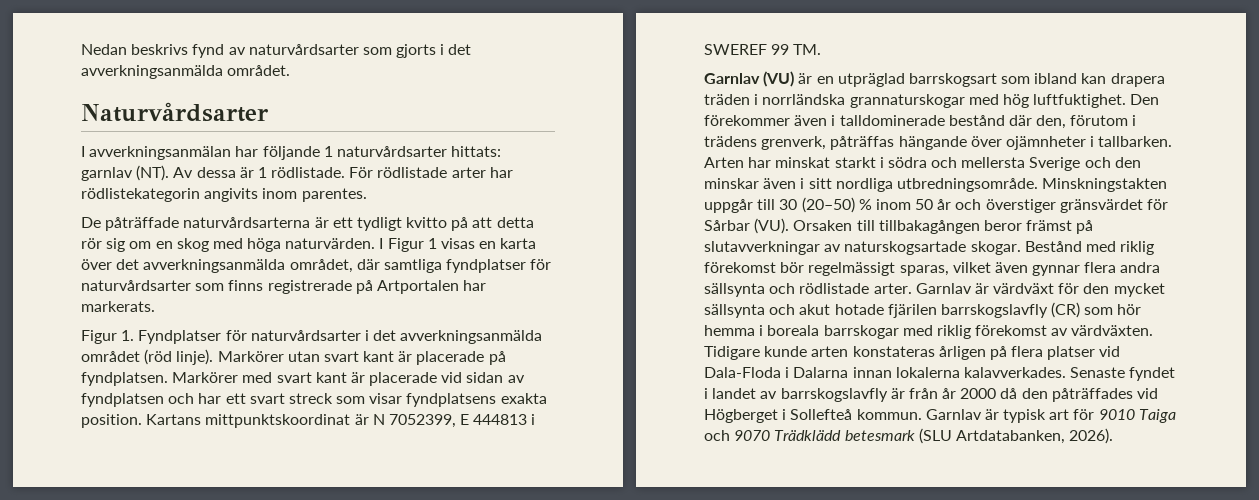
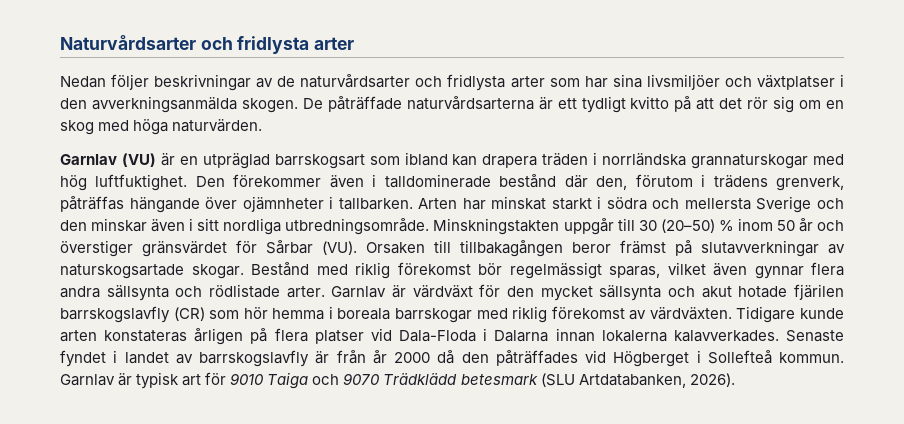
[81,44,472,58] [81,65,291,79] [81,102,269,122] [81,146,502,160] [81,165,513,181] [81,188,367,202] Nedan beskrivs fynd av naturvårdsarter som gjorts i det avverkningsanmälda området. // Naturvårdsarter // I avverkningsanmälan har följande 1 naturvårdsarter hittats: garnlav (NT). Av dessa är 1 rödlistade. För rödlistade arter har rödlistekategorin angivits inom parentes. // -> [60,35,355,54] [60,74,845,91] [60,96,298,113] Naturvårdsarter och fridlysta arter // Nedan följer beskrivningar av de naturvårdsarter och fridlysta arter som har sina livsmiljöer och växtplatser i den avverkningsanmälda skogen.
[496,217,534,228] detta -> [719,98,743,109] det
[379,238,537,252] [81,259,552,273] [81,280,487,294] [81,301,155,312] [81,330,543,344] [81,349,506,365] [81,372,525,386] [81,393,547,407] [81,414,536,428] [704,44,822,55] I Figur 1 visas en karta över det avverkningsanmälda området, där samtliga fyndplatser för naturvårdsarter som finns registrerade på Artportalen har markerats. // Figur 1. Fyndplatser för naturvårdsarter i det avverkningsanmälda området (röd linje). Markörer utan svart kant är placerade på fyndplatsen. Markörer med svart kant är placerade vid sidan av fyndplatsen och har ett svart streck som visar fyndplatsens exakta position. Kartans mittpunktskoordinat är N 7052399, E 444813 i SWEREF 99 TM. -> (263, 125) none

